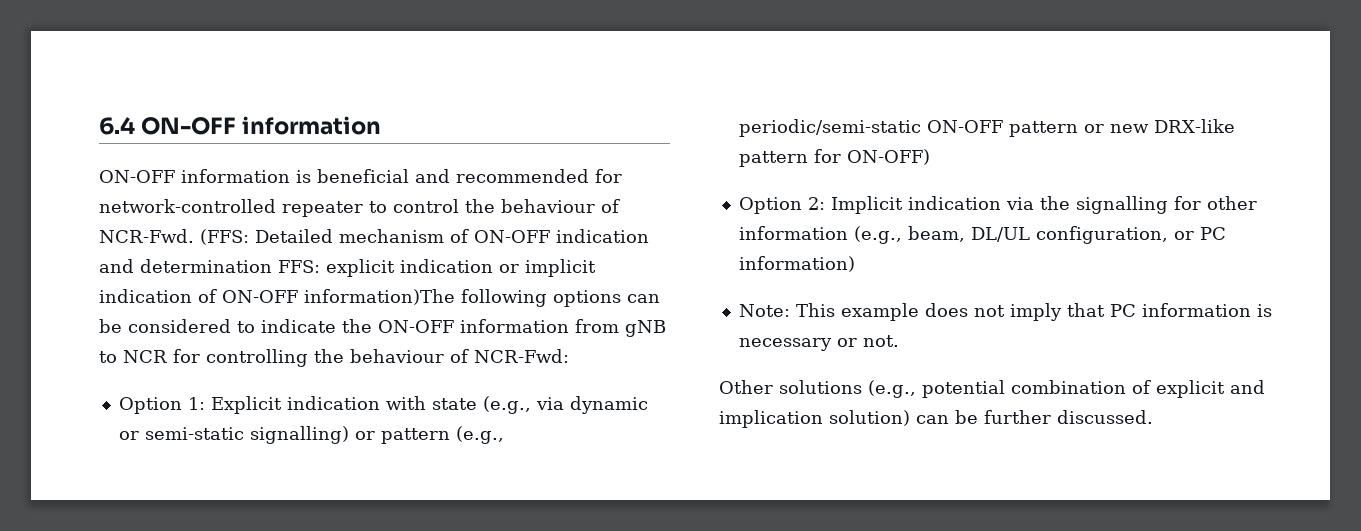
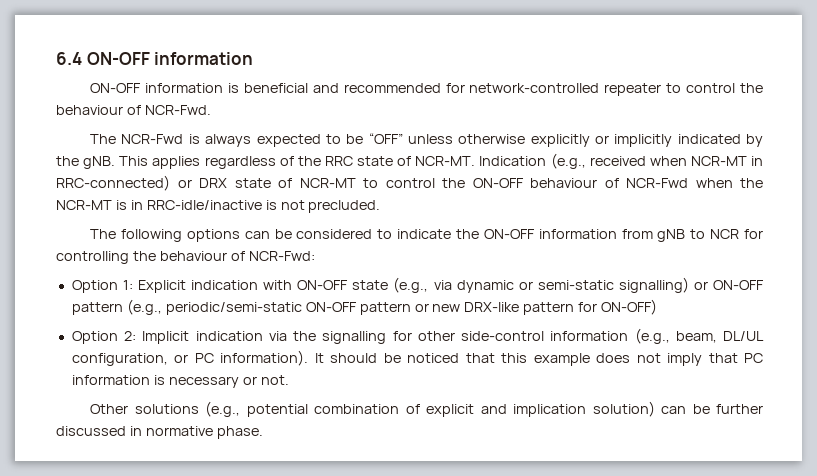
[200,229,649,245] [99,259,596,277] [99,289,455,305] (FFS: Detailed mechanism of ON-OFF indication and determination FFS: explicit indication or implicit indication of ON-OFF information)The -> [90,133,763,147] [56,153,763,169] [56,175,763,191] [56,200,381,213] [90,229,117,239] // The NCR-Fwd is always expected to be “OFF” unless otherwise explicitly or implicitly indicated by the gNB. This applies regardless of the RRC state of NCR-MT. Indication (e.g., received when NCR-MT in RRC-connected) or DRX state of NCR-MT to control the ON-OFF behaviour of NCR-Fwd when the NCR-MT is in RRC-idle/inactive is not precluded. // The
(426, 403) none -> [297,280,349,290] ON-OFF
(375, 435) none -> [713,280,764,290] ON-OFF
(1257, 203) none -> [461,331,545,341] side-control
[738,256,855,272] [738,303,835,317] information) // Note: This -> [220,350,528,366] information). It should be noticed that this
[1057,410,1153,424] discussed. -> [56,426,263,439] discussed in normative phase.

